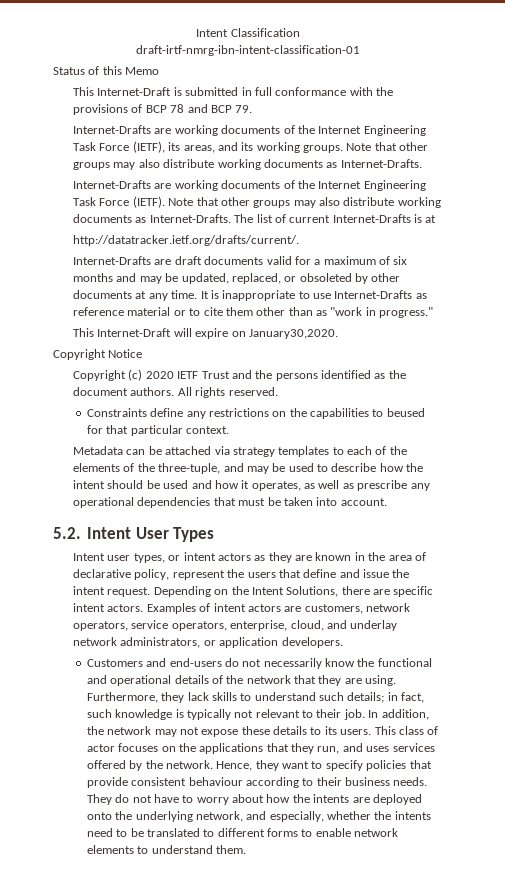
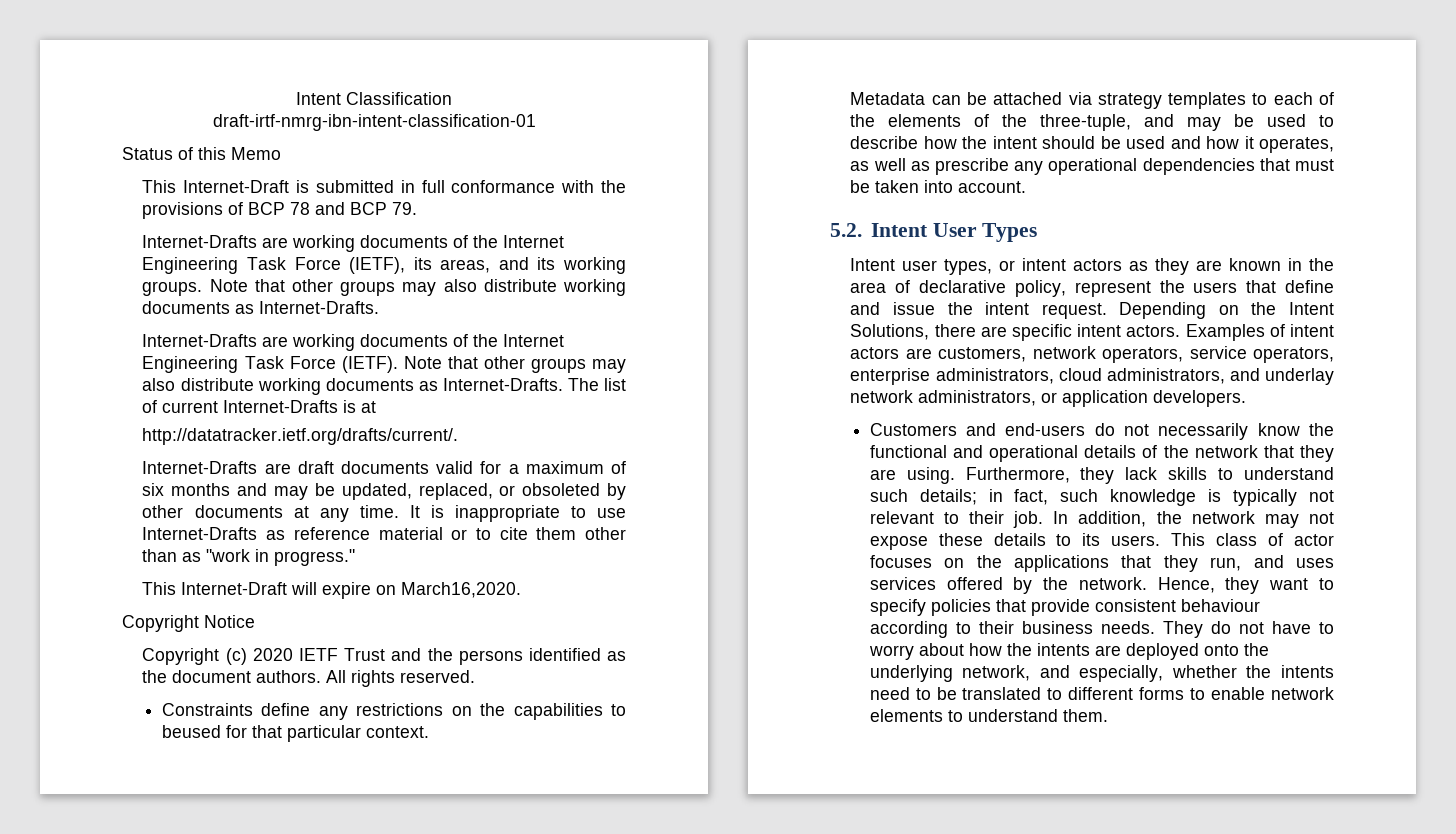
[248,329,338,339] January30,2020. -> [401,582,522,598] March16,2020.
[230,620,324,631] enterprise, cloud, -> [850,368,1225,385] enterprise administrators, cloud administrators,

